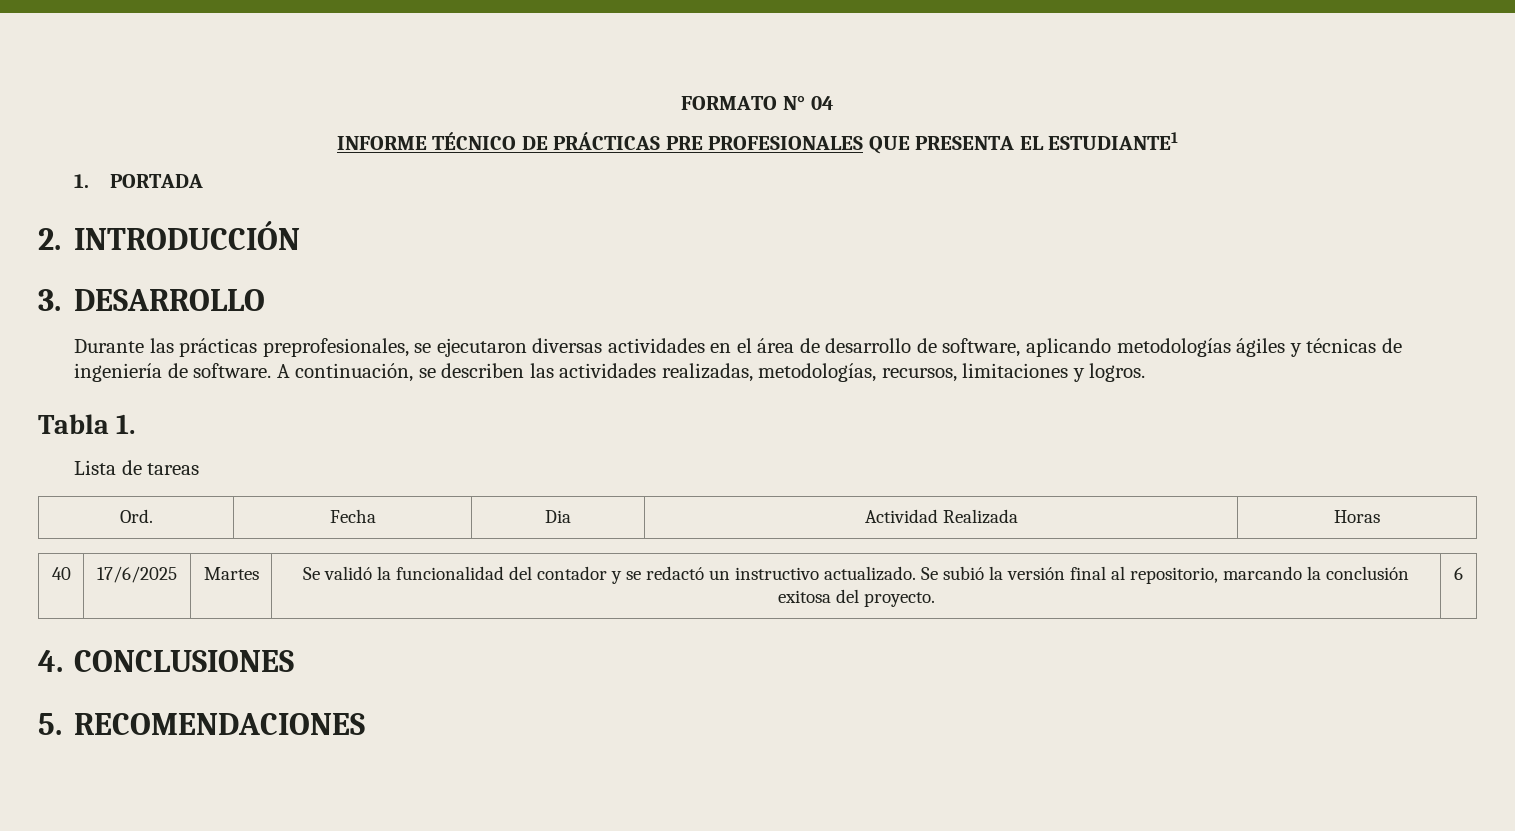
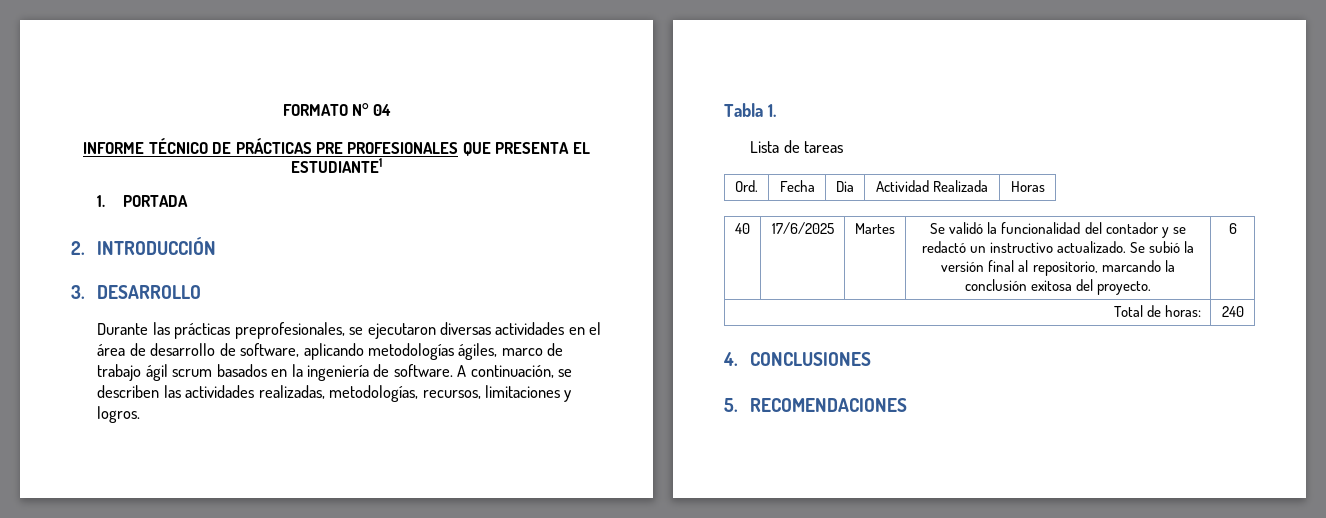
[1236,338,1402,357] ágiles y técnicas de -> [458,343,564,360] [97,364,303,381] ágiles, marco de trabajo ágil scrum basados en la
(1463, 573) none -> [1113,305,1201,317] [1221,306,1244,317] // Total de horas: | 240

